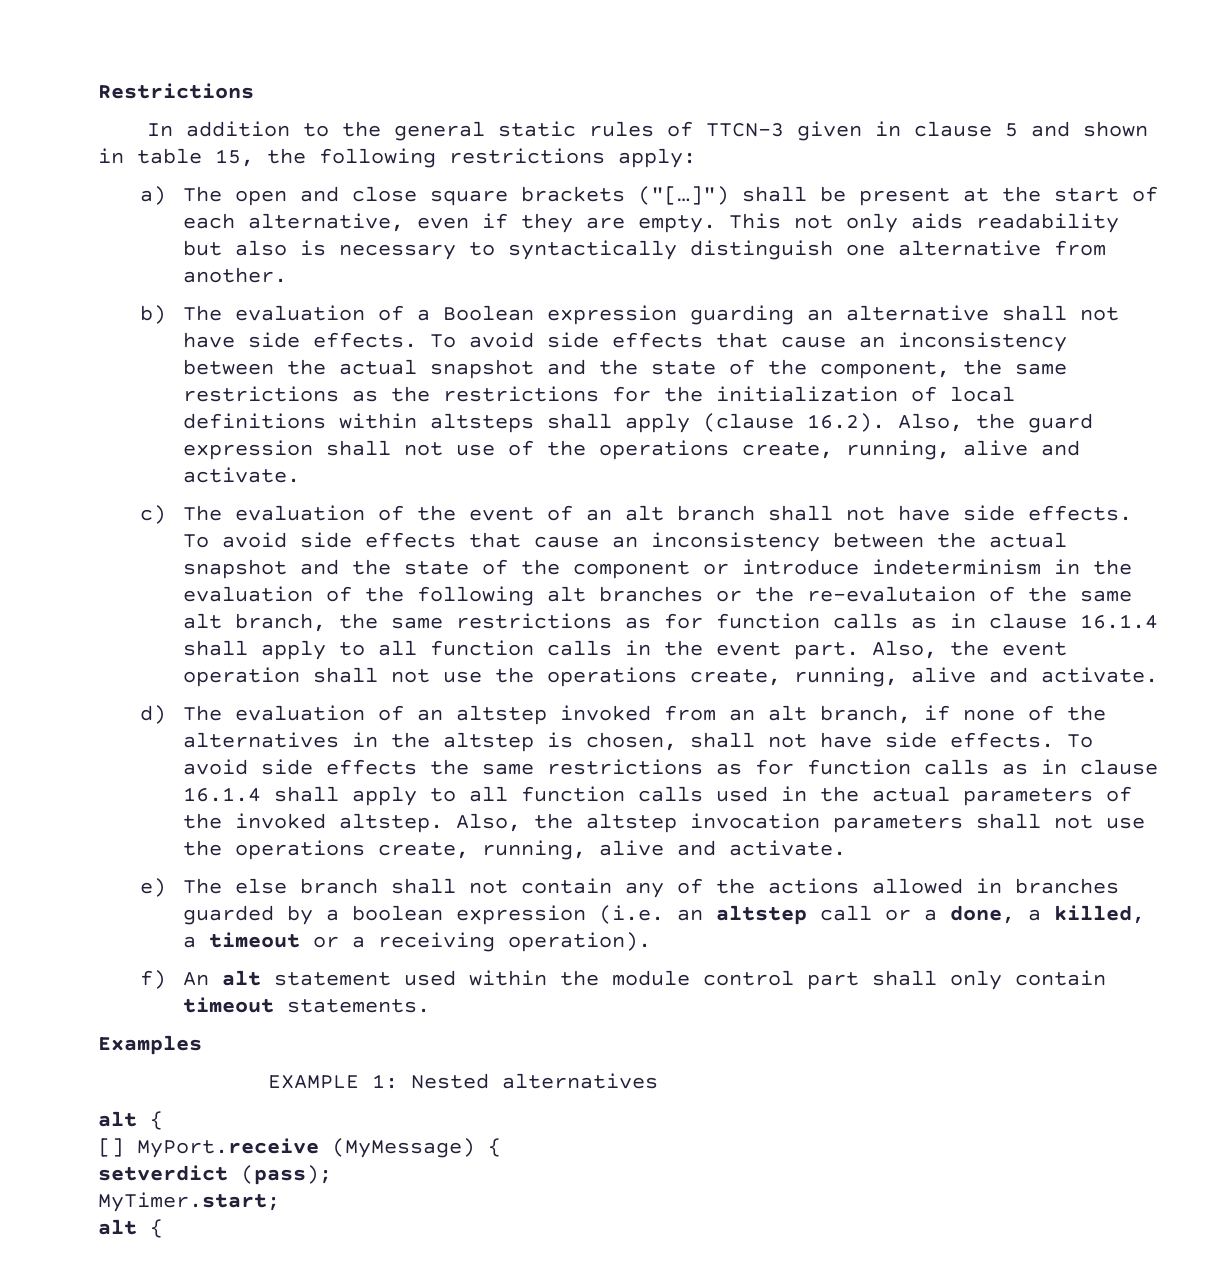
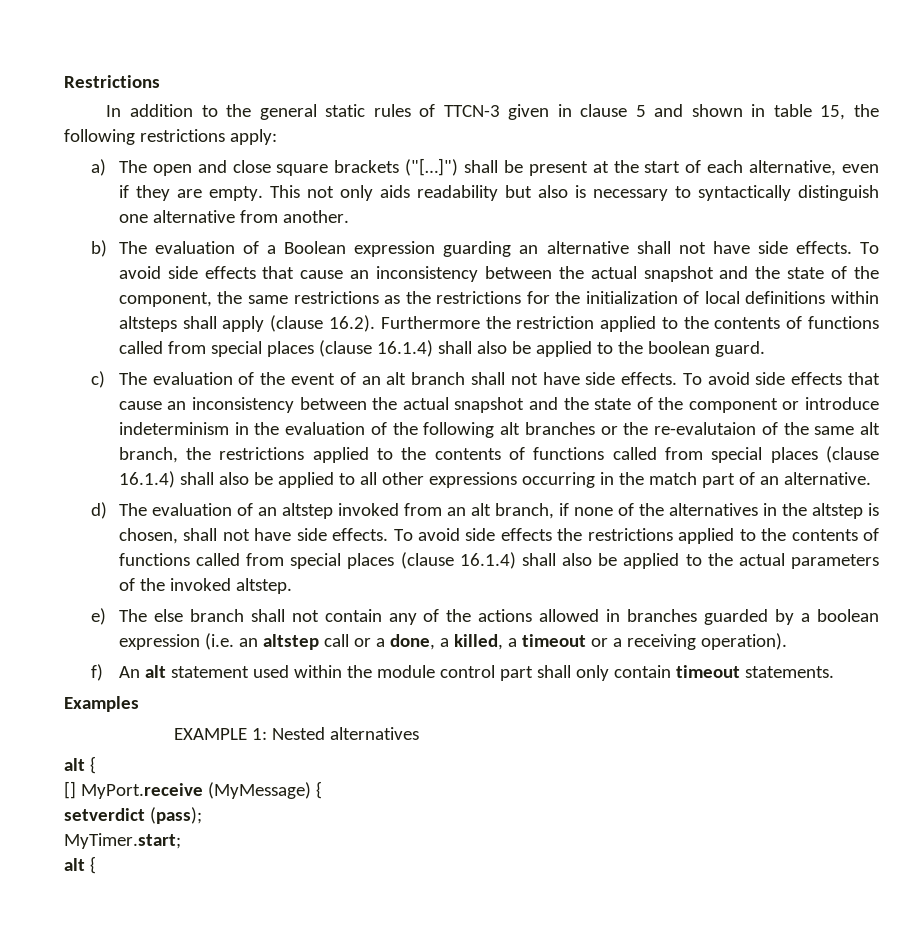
[897,413,1093,433] [182,440,1080,460] [182,467,300,483] Also, the guard expression shall not use of the operations create, running, alive and activate. -> [380,316,879,332] [118,340,765,357] Furthermore the restriction applied to the contents of functions called from special places (clause 16.1.4) shall also be applied to the boolean guard.
[390,613,1158,629] [182,640,1067,660] [182,667,1158,687] same restrictions as for function calls as in clause 16.1.4 shall apply to all function calls in the event part. Also, the event operation shall not use the operations create, running, alive and activate. -> [219,446,879,463] [118,471,871,488] restrictions applied to the contents of functions called from special places (clause 16.1.4) shall also be applied to all other expressions occurring in the match part of an alternative.
[481,759,1158,775] [182,786,807,806] same restrictions as for function calls as in clause 16.1.4 shall apply to all function calls used in -> [587,528,879,544] [118,552,702,569] restrictions applied to the contents of functions called from special places (clause 16.1.4) shall also be applied to
[455,813,1145,833] [182,840,846,860] Also, the altstep invocation parameters shall not use the operations create, running, alive and activate. -> (292, 586) none

